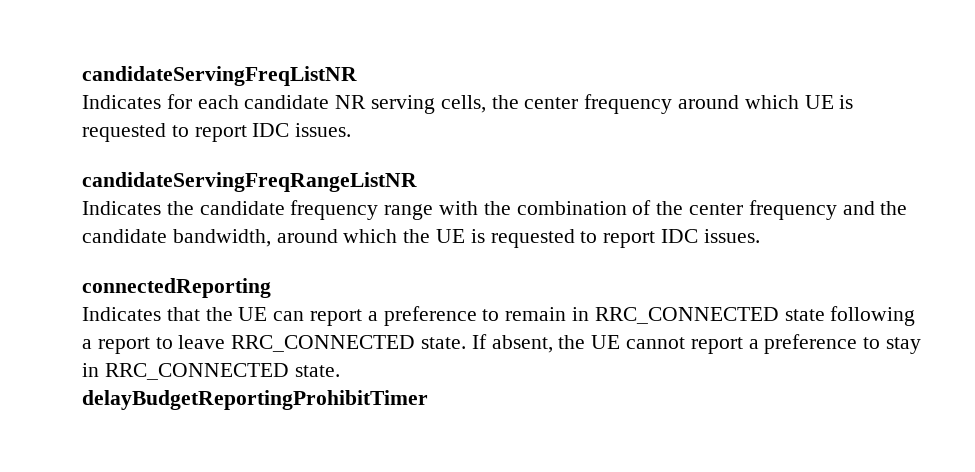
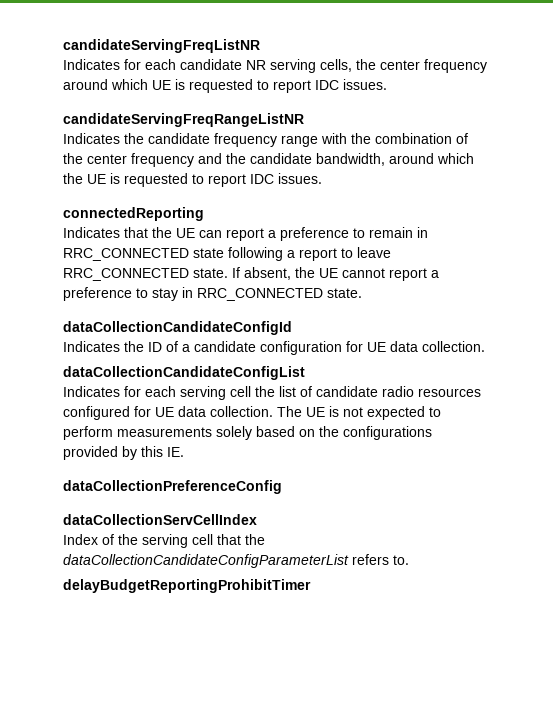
(340, 371) none -> [63,321,292,335] [63,341,485,355] [63,366,305,380] [63,386,481,400] [63,406,441,420] [63,426,432,440] [63,446,184,460] [63,480,282,494] [63,514,257,525] [63,534,265,548] [63,554,409,568] // dataCollectionCandidateConfigId // Indicates the ID of a candidate configuration for UE data collection. // dataCollectionCandidateConfigList // Indicates for each serving cell the list of candidate radio resources configured for UE data collection. The UE is not expected to perform measurements solely based on the configurations provided by this IE. // dataCollectionPreferenceConfig // dataCollectionServCellIndex // Index of the serving cell that the dataCollectionCandidateConfigParameterList refers to.

